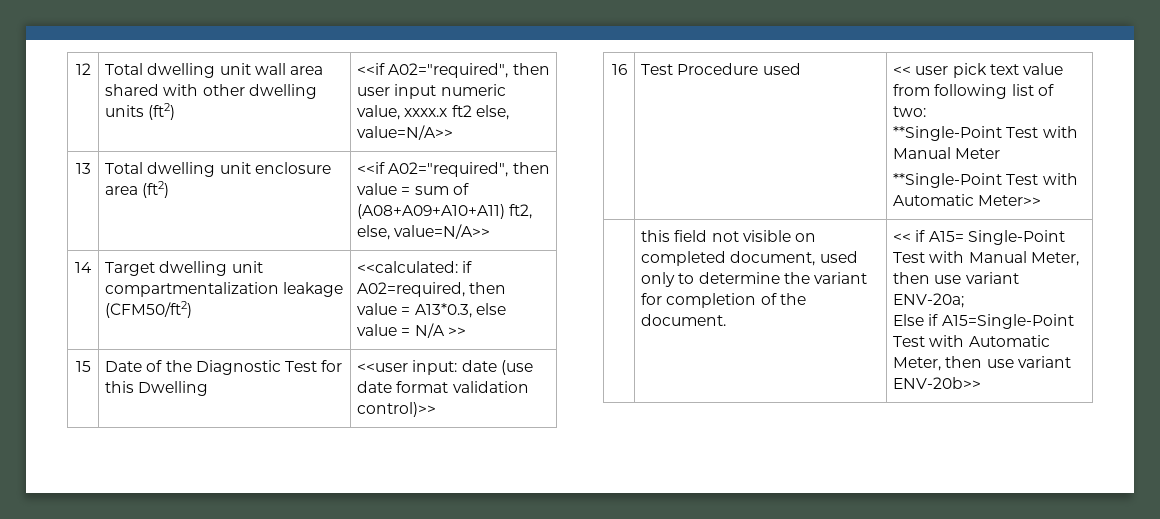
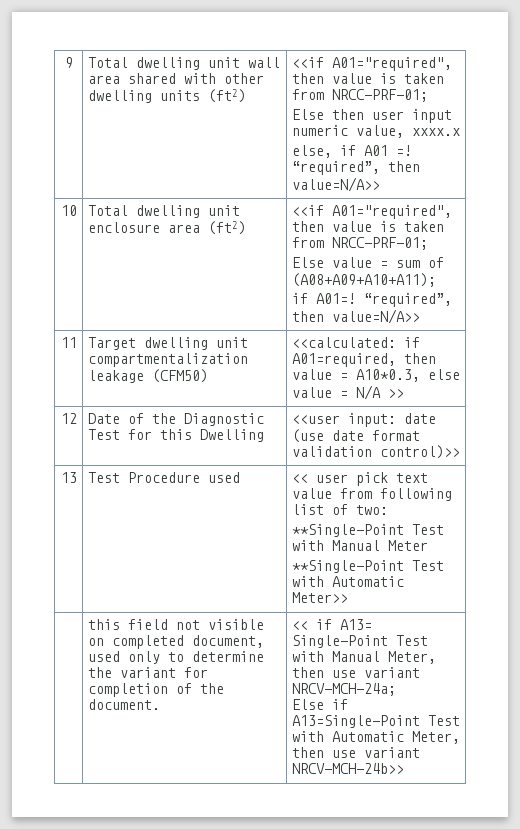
[75,63,91,75] 12 -> [64,57,73,68] 9
[388,63,509,78] A02="required", -> [331,57,452,71] [291,73,444,84] [291,89,428,102] [291,109,324,120] A01="required", then value is taken from NRCC-PRF-01; // Else
[451,105,509,120] [357,125,454,140] [75,163,91,174] ft2 else, value=N/A>> // 13 -> [291,145,412,158] [291,161,420,175] [291,177,380,192] [60,205,77,216] // else, if A01 =! “required”, then value=N/A>> // 10
[388,162,550,177] [357,183,469,195] [357,204,533,219] [357,224,491,240] [75,262,92,273] A02="required", then value = sum of (A08+A09+A10+A11) ft2, else, value=N/A>> // 14 -> [331,205,452,219] [291,221,444,232] [291,237,428,250] [291,257,444,268] [291,273,436,287] [291,293,452,307] [291,309,420,324] [60,337,77,348] A01="required", then value is taken from NRCC-PRF-01; // Else value = sum of (A08+A09+A10+A11); // if A01=! “required”, then value=N/A>> // 11
[105,301,193,318] (CFM50/ft2) -> [151,369,208,383] (CFM50)
[357,282,507,297] [357,303,472,318] A02=required, then value = A13*0.3, -> [291,353,436,367] [291,369,420,382] A01=required, then value = A10*0.3,
[75,361,91,372] 15 -> [60,413,77,424] 12
[611,64,627,75] 16 -> [60,472,77,483] 13
[928,231,964,242] A15= -> [339,619,372,630] A13=
[893,293,965,308] ENV-20a; -> [291,683,396,696] NRCV-MCH-24a;
[941,314,1074,329] A15=Single-Point -> [291,715,420,728] A13=Single-Point
[893,377,982,389] ENV-20b>> -> [291,763,404,774] NRCV-MCH-24b>>

